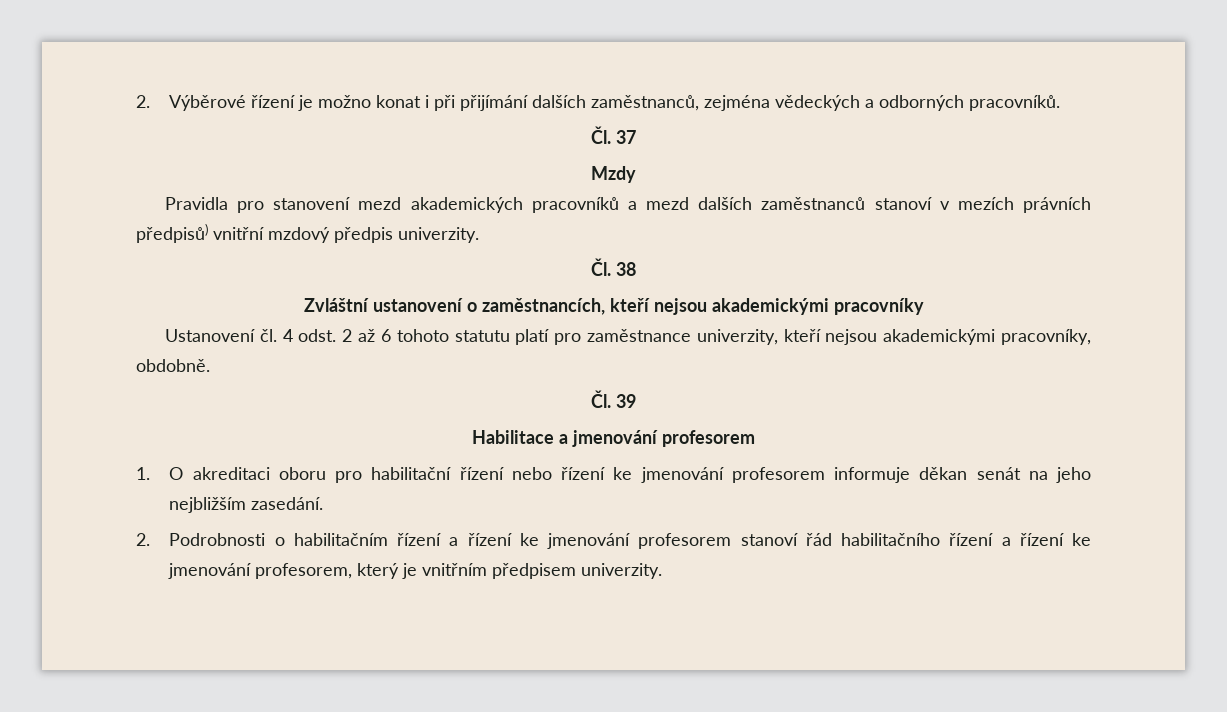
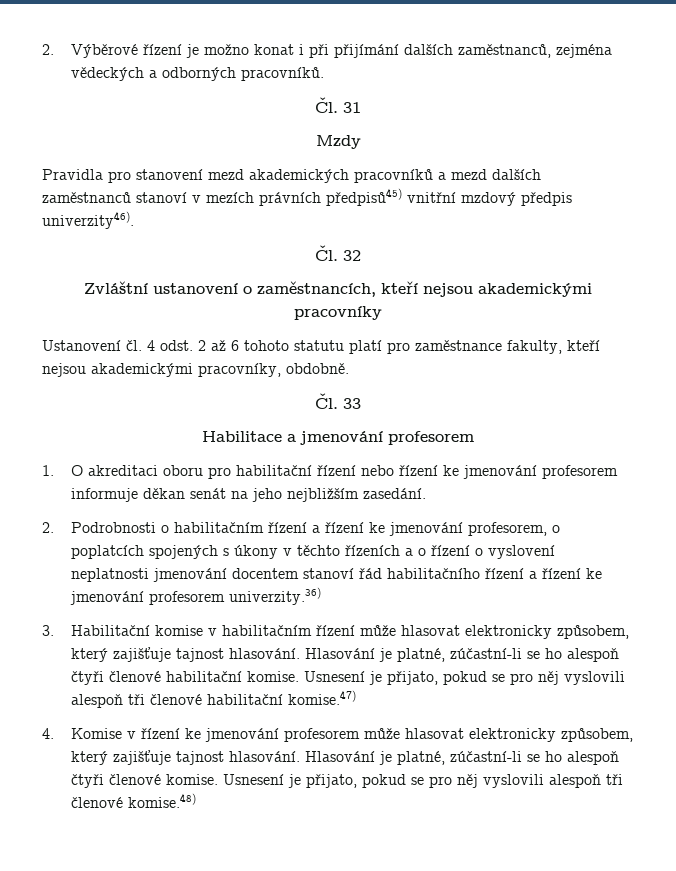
[616,130,636,144] 37 -> [343,102,361,113] 31
[136,223,208,243] předpisů) -> [326,188,402,206] předpisů45)
[398,227,479,243] [591,258,636,276] univerzity. // Čl. 38 -> [42,211,134,229] [315,245,361,261] univerzity46). // Čl. 32
[696,329,778,345] univerzity, -> [507,340,562,354] fakulty,
[616,394,636,408] 39 -> [343,398,361,409] 33
[638,533,732,549] profesorem -> [467,522,560,536] [70,545,555,559] [70,568,299,582] profesorem, o poplatcích spojených s úkony v těchto řízeních a o řízení o vyslovení neplatnosti jmenování docentem
[255,563,663,579] profesorem, který je vnitřním předpisem univerzity. -> [148,587,321,605] [42,625,629,639] [70,647,619,662] [70,671,625,685] [70,690,356,708] [42,728,633,742] [70,750,619,765] [70,774,623,788] [70,793,196,808] profesorem univerzity.36) // 3. Habilitační komise v habilitačním řízení může hlasovat elektronicky způsobem, který zajišťuje tajnost hlasování. Hlasování je platné, zúčastní-li se ho alespoň čtyři členové habilitační komise. Usnesení je přijato, pokud se pro něj vyslovili alespoň tři členové habilitační komise.47) // 4. Komise v řízení ke jmenování profesorem může hlasovat elektronicky způsobem, který zajišťuje tajnost hlasování. Hlasování je platné, zúčastní-li se ho alespoň čtyři členové komise. Usnesení je přijato, pokud se pro něj vyslovili alespoň tři členové komise.48)

